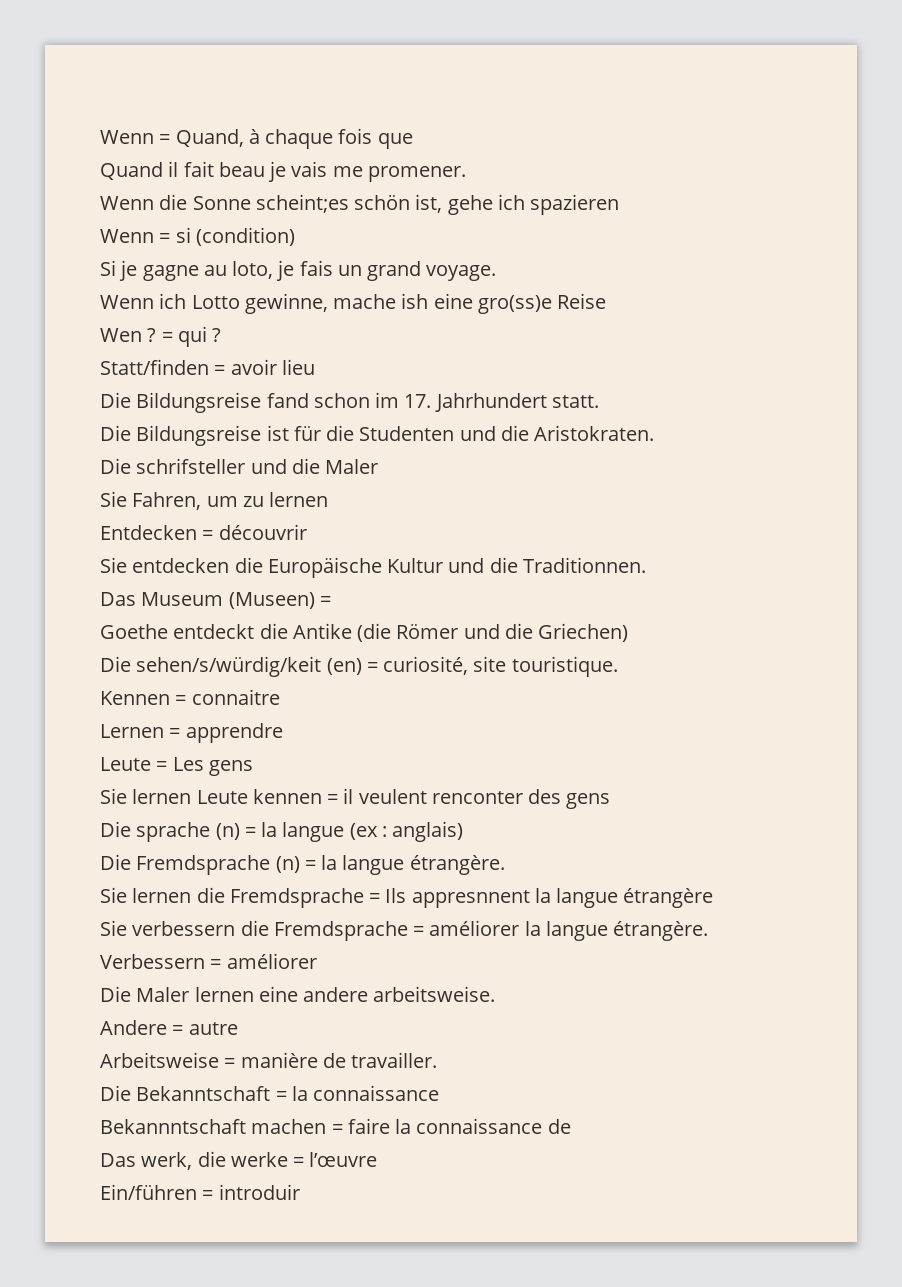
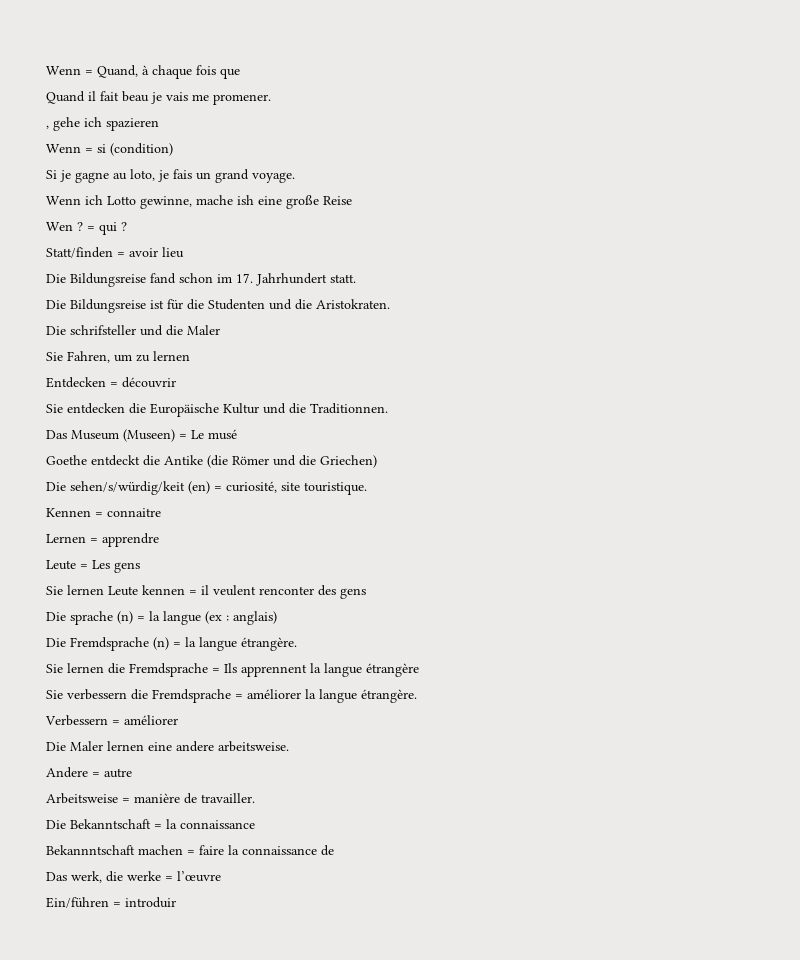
[100,194,443,213] Wenn die Sonne scheint;es schön ist, -> [46,125,49,129] ,
[477,295,552,314] gro(ss)e -> [286,195,319,209] große
(331, 601) none -> [191,429,237,440] Le musé
[411,890,530,908] appresnnent -> [241,664,307,677] apprennent

